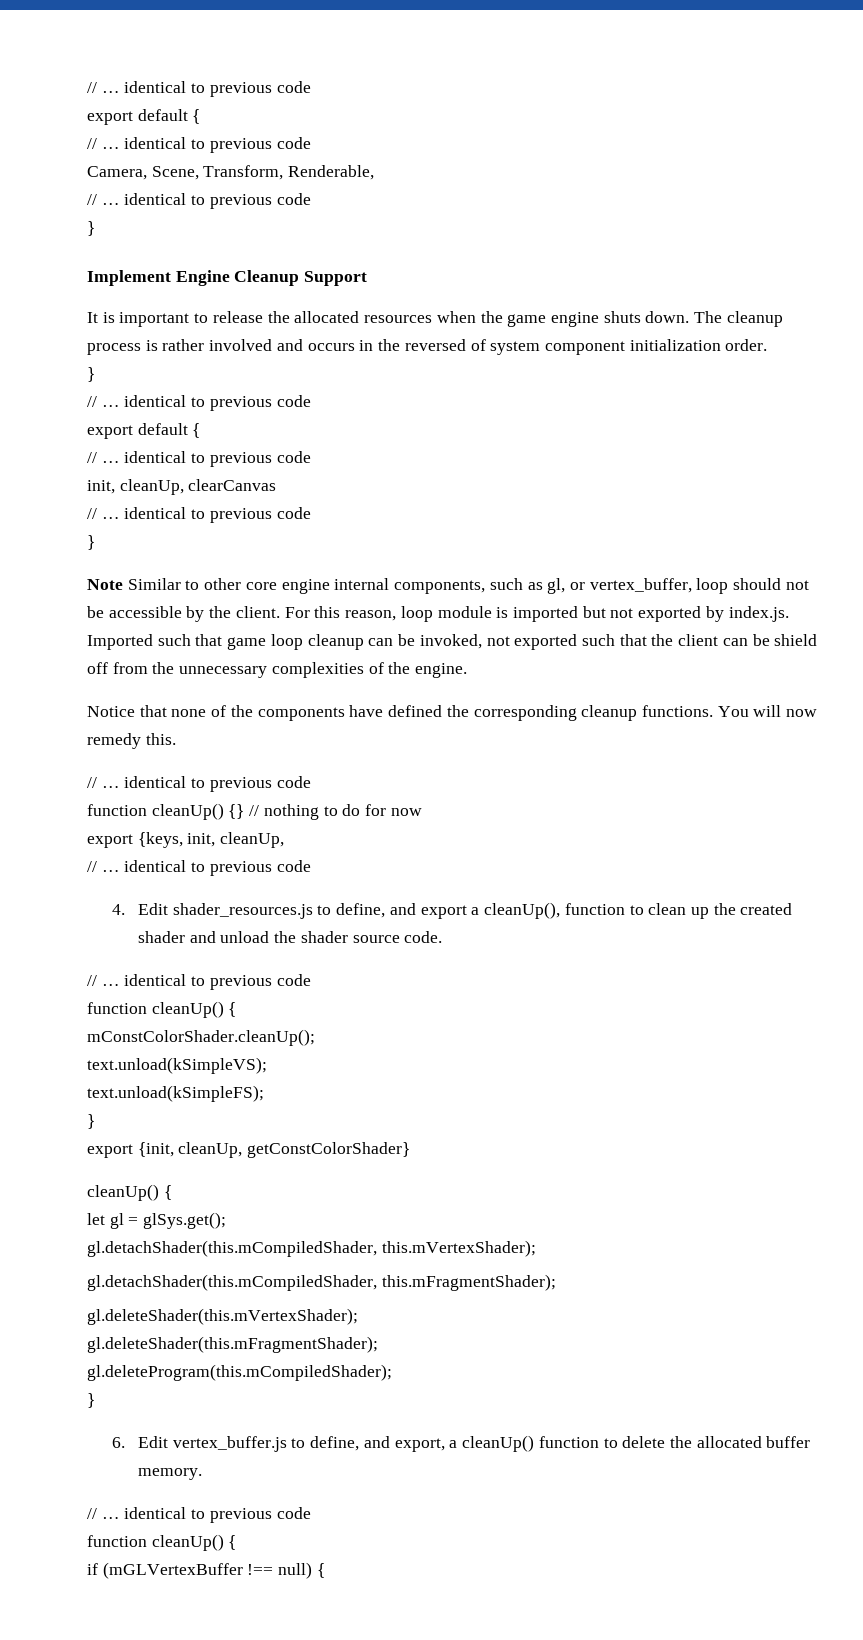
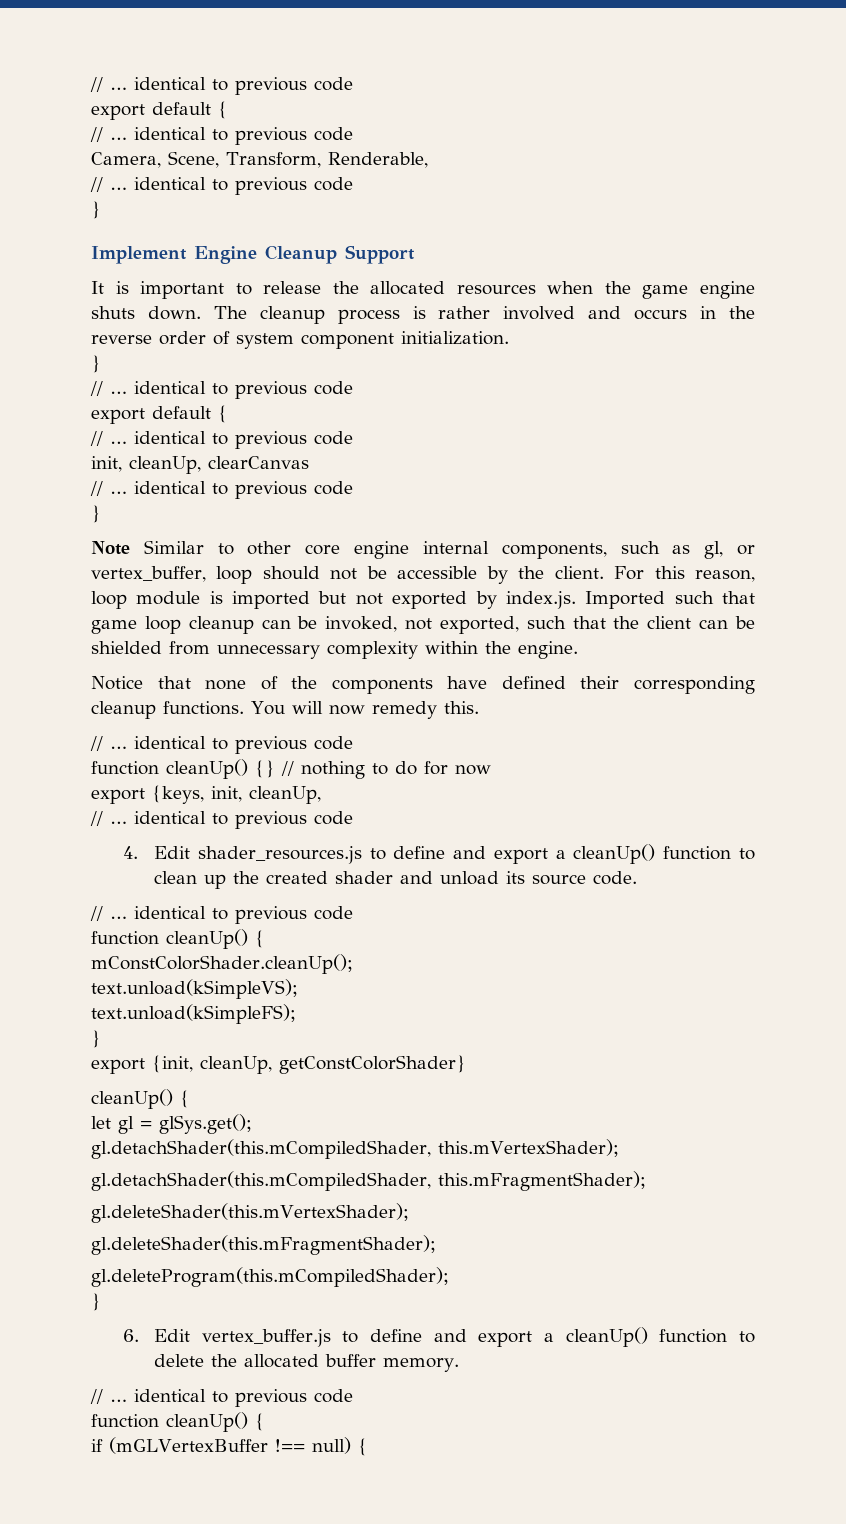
[404,339,466,351] reversed -> [91,331,206,345] reverse order
[629,339,768,351] initialization order. -> [401,331,509,345] initialization.
[514,634,578,650] exported -> [439,616,519,634] exported,
[774,634,818,646] [87,662,384,678] shield off from the unnecessary complexities of -> [91,641,478,659] shielded from unnecessary complexity within
[446,705,469,717] the -> [580,676,620,689] their
[336,902,561,919] define, and export a cleanUp(), -> [393,844,656,864] define and export a cleanUp()
[274,931,348,943] the shader -> [506,871,526,884] its
[310,1436,445,1452] define, and export, -> [370,1329,533,1347] define and export

